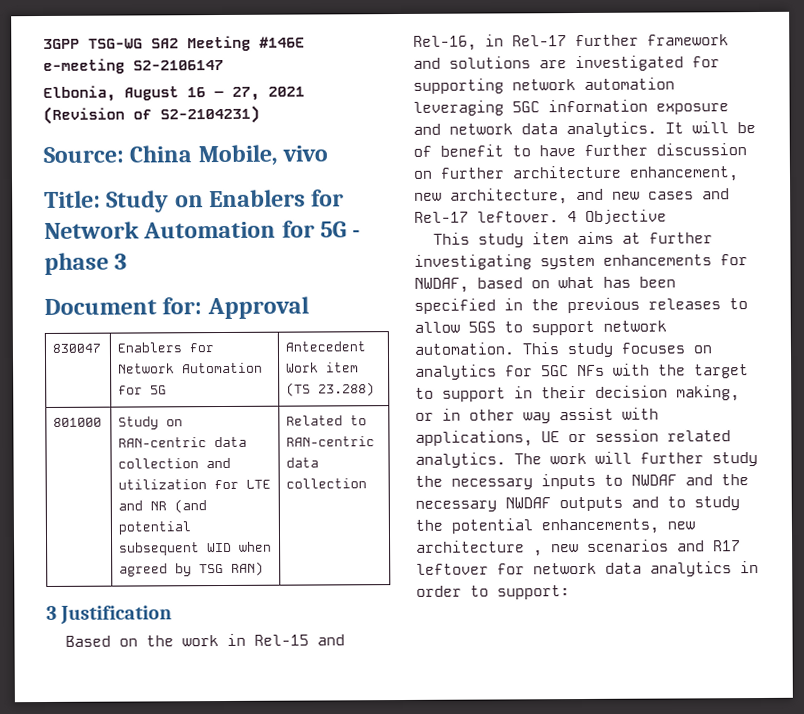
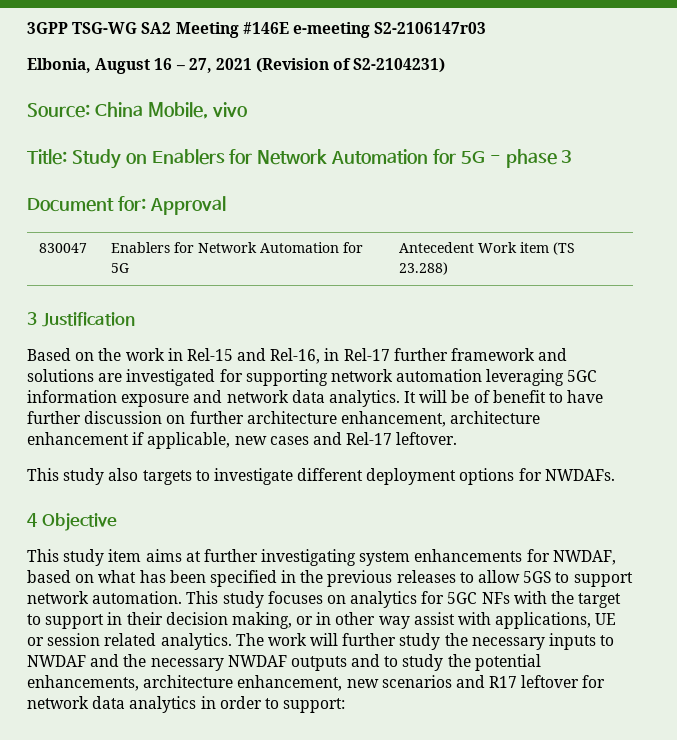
[133,59,224,71] S2-2106147 -> [374,22,487,34] S2-2106147r03
[53,417,103,427] [118,416,184,430] [118,436,248,448] [118,457,232,469] [118,479,272,490] [118,499,208,514] [118,521,192,535] [119,541,273,556] [119,561,265,577] [286,415,368,426] [286,436,376,447] [286,457,320,468] [286,478,368,489] // 801000 | Study on RAN-centric data collection and utilization for LTE and NR (and potential subsequent WID when agreed by TSG RAN) | Related to RAN-centric data collection -> (448, 268) none
[414,188,604,205] new architecture, and -> [450,411,541,424] [27,432,231,449] architecture enhancement if applicable,
(559, 217) none -> [27,468,615,485] // This study also targets to investigate different deployment options for NWDAFs. //
[667,521,695,530] [416,540,543,557] new architecture , -> [143,675,343,691] architecture enhancement,

